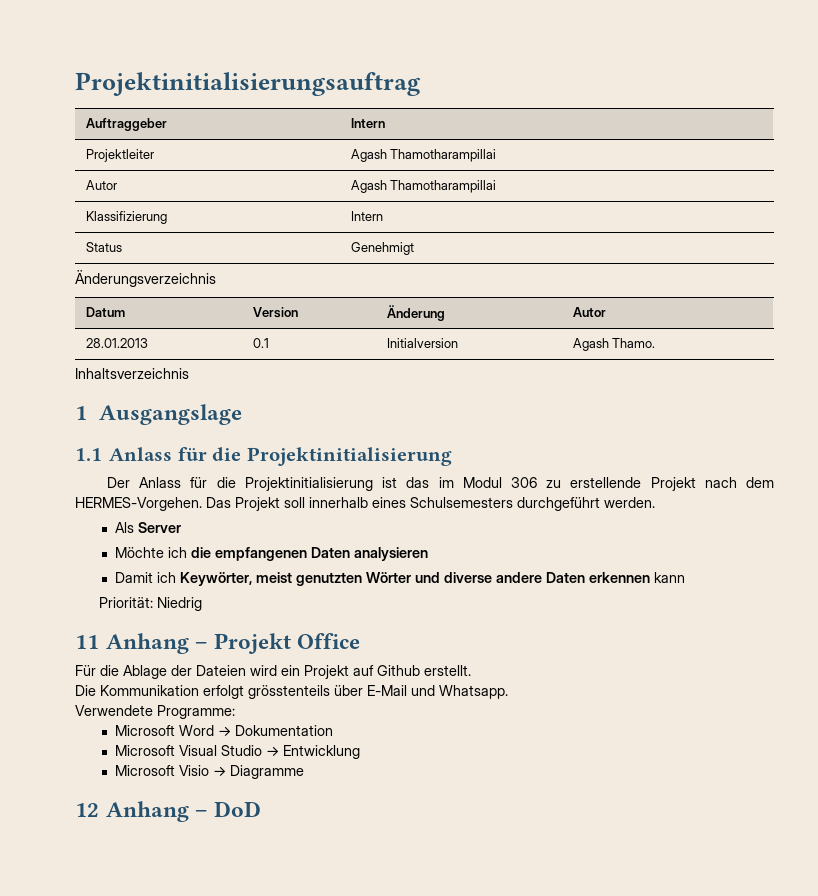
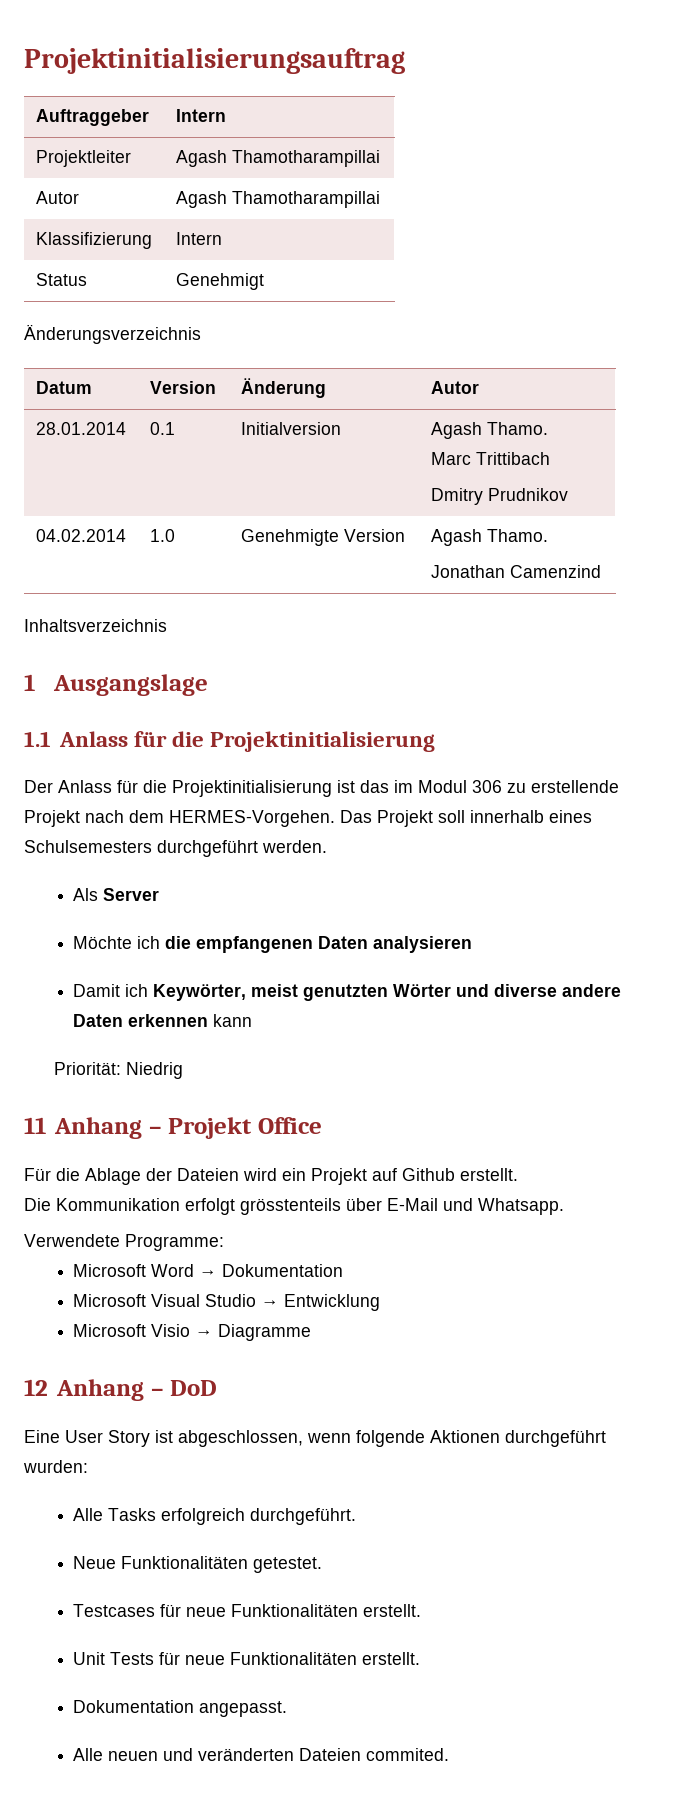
[85,338,148,348] 28.01.2013 -> [35,422,126,435] 28.01.2014
(656, 343) none -> [430,452,550,465] [430,488,568,505] [35,529,126,542] [149,529,175,542] [240,529,405,546] [430,529,548,546] [430,565,601,578] // Marc Trittibach // Dmitry Prudnikov // 04.02.2014 | 1.0 | Genehmigte Version | Agash Thamo. // Jonathan Camenzind
(261, 809) none -> [24,1430,606,1447] [23,1460,88,1473] [73,1508,357,1525] [73,1556,323,1573] [73,1604,422,1617] [73,1652,421,1665] [73,1700,288,1717] [73,1748,450,1761] // Eine User Story ist abgeschlossen, wenn folgende Aktionen durchgeführt wurden: // Alle Tasks erfolgreich durchgeführt. // Neue Funktionalitäten getestet. // Testcases für neue Funktionalitäten erstellt. // Unit Tests für neue Funktionalitäten erstellt. // Dokumentation angepasst. // Alle neuen und veränderten Dateien commited.

